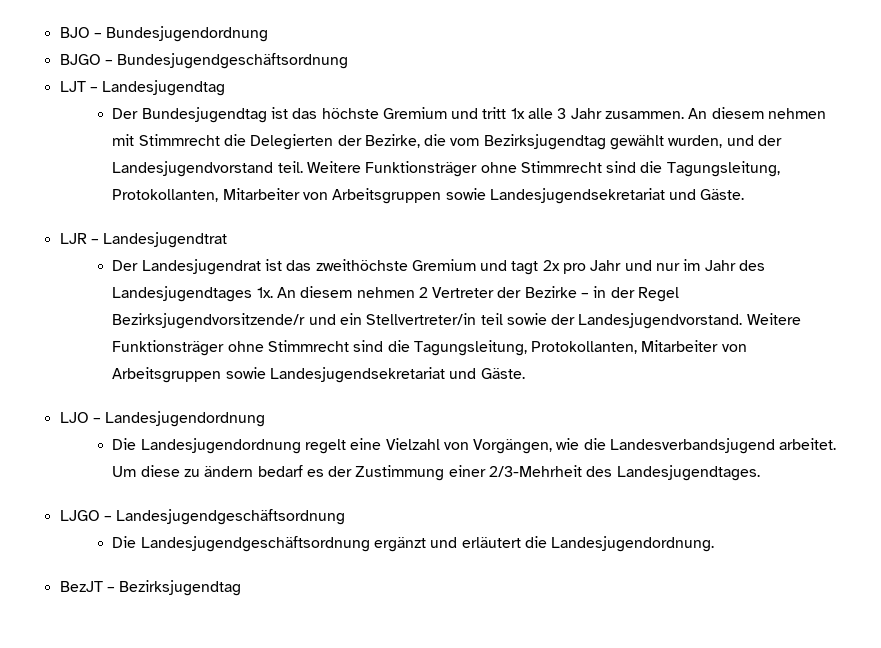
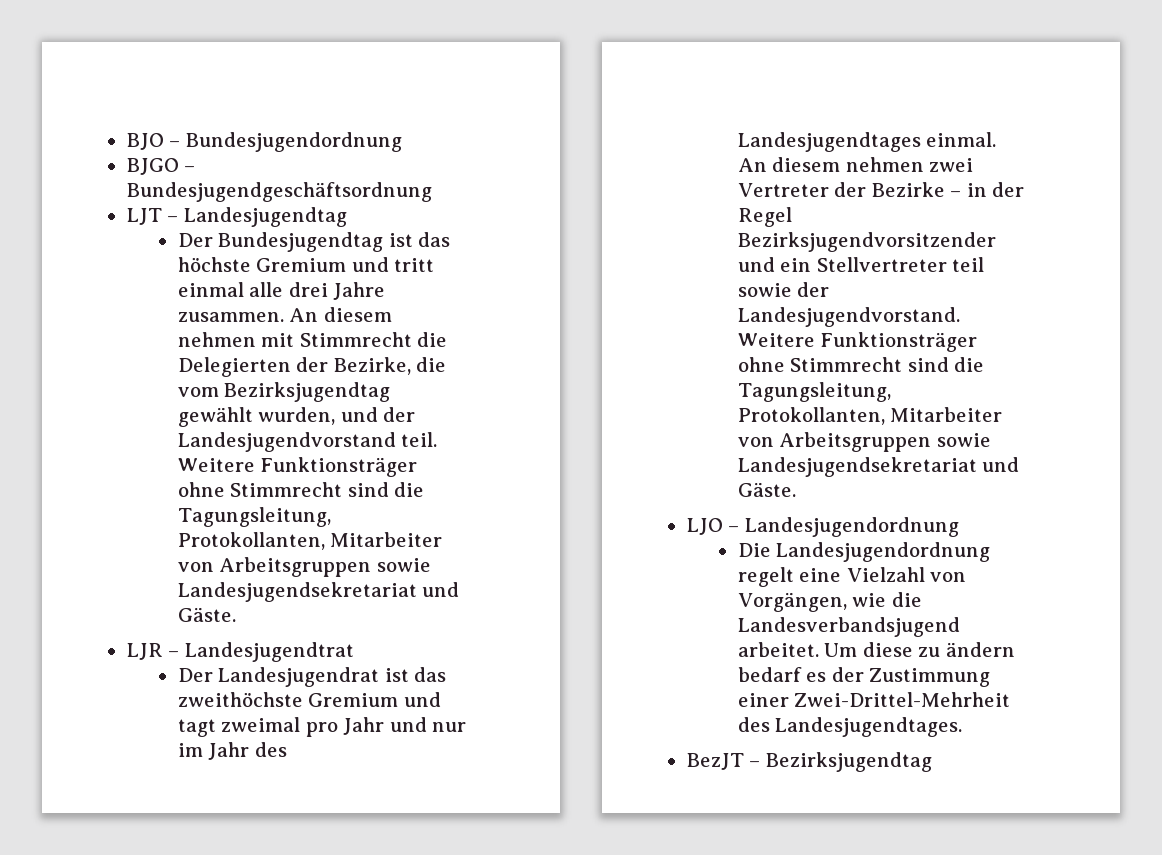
[510,108,602,119] 1x alle 3 Jahr -> [177,282,386,300] einmal alle drei Jahre
[542,260,560,271] 2x -> [221,717,301,732] zweimal
[256,286,428,298] 1x. An diesem nehmen 2 -> [926,132,997,147] [737,157,974,172] einmal. An diesem nehmen zwei
[112,313,306,329] Bezirksjugendvorsitzende/r -> [737,232,996,252] Bezirksjugendvorsitzender
[366,313,477,325] Stellvertreter/in -> [816,257,947,272] Stellvertreter
[489,465,583,477] 2/3-Mehrheit -> [794,692,1011,707] Zwei-Drittel-Mehrheit
[59,509,346,525] [112,536,715,552] // LJGO – Landesjugendgeschäftsordnung // Die Landesjugendgeschäftsordnung ergänzt und erläutert die Landesjugendordnung. -> (963, 727) none

